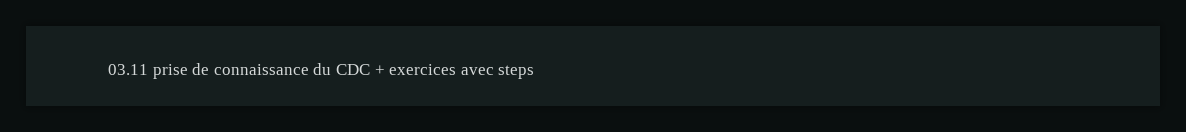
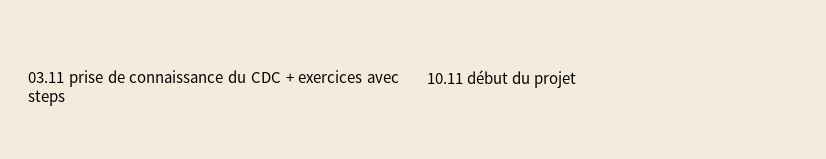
(535, 72) none -> [427,70,577,88] // 10.11 début du projet

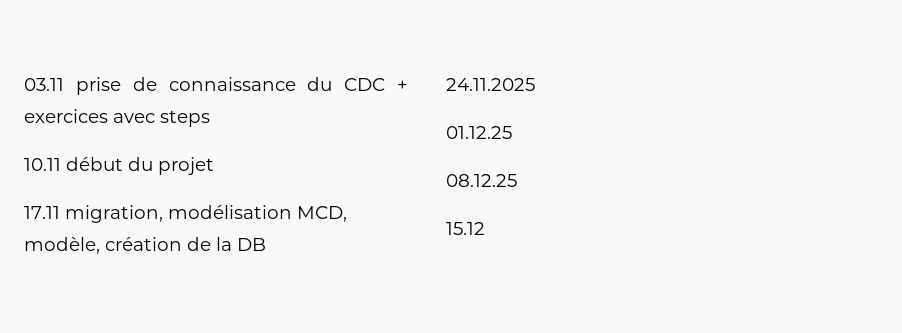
(577, 79) none -> [24,205,347,223] [24,237,266,254] [446,78,535,91] [446,126,512,139] [446,174,517,187] [446,222,485,235] // 17.11 migration, modélisation MCD, modèle, création de la DB // 24.11.2025 // 01.12.25 // 08.12.25 // 15.12

